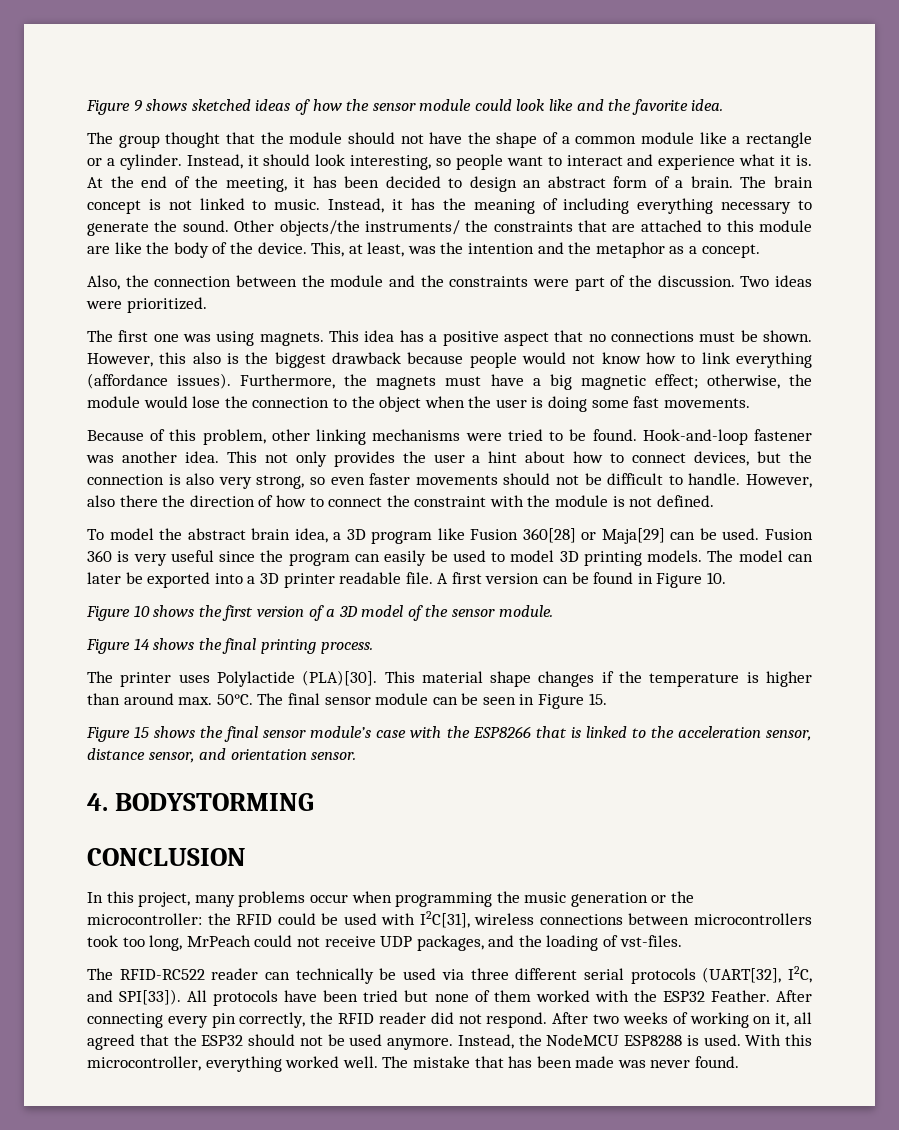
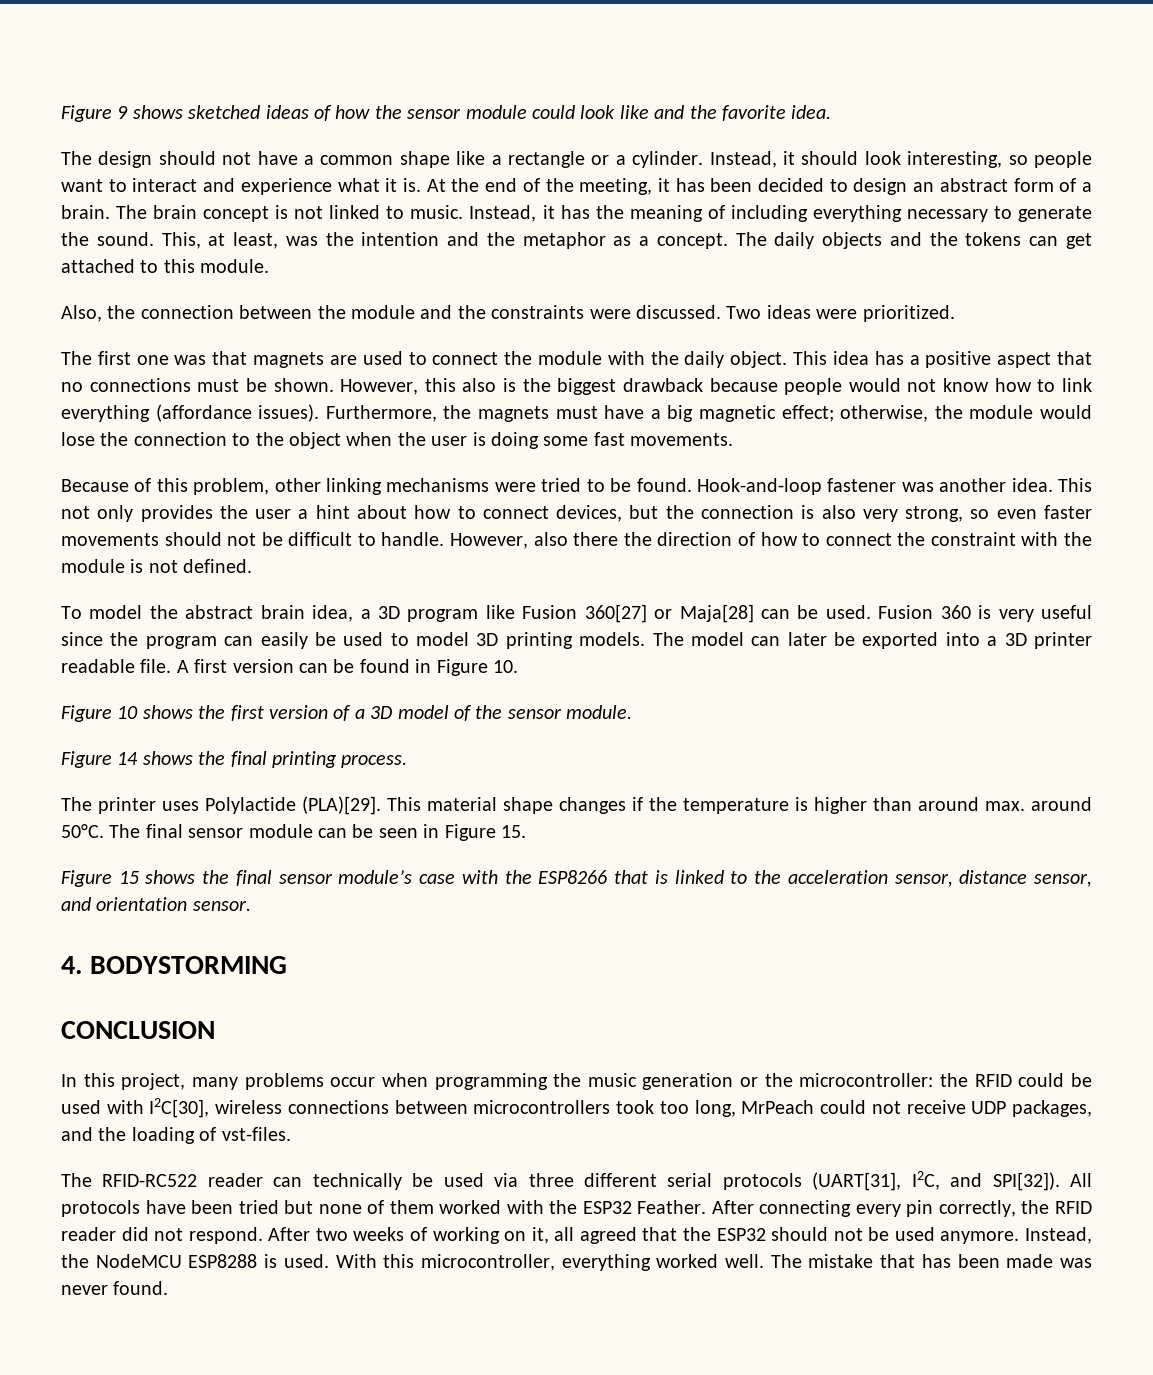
[118,132,559,148] group thought that the module should not have the shape of -> [98,151,298,168] design should not have
[641,132,695,144] module -> [399,151,450,168] shape
[234,220,812,236] [87,242,307,258] Other objects/the instruments/ the constraints that are attached to this module are like the body of the device. -> (154, 239) none
(760, 251) none -> [735,232,1093,249] [61,259,270,273] The daily objects and the tokens can get attached to this module.
[574,275,735,291] part of the discussion. -> [635,305,721,319] discussed.
[216,331,324,346] using magnets. -> [212,351,788,368] that magnets are used to connect the module with the daily object.
[522,528,665,544] 360[28] or Maja[29] -> [584,604,754,623] 360[27] or Maja[28]
[302,670,378,686] (PLA)[30]. -> [302,796,381,815] (PLA)[29].
(213, 701) none -> [1031,797,1092,811] around
[419,911,470,928] I2C[31], -> [149,1098,210,1118] I2C[30],
[702,967,782,983] (UART[32], -> [812,1172,902,1191] (UART[31],
[119,989,182,1005] SPI[33]). -> [992,1172,1060,1191] SPI[32]).

